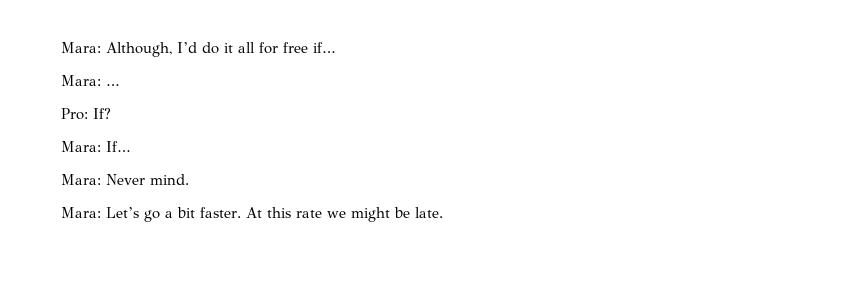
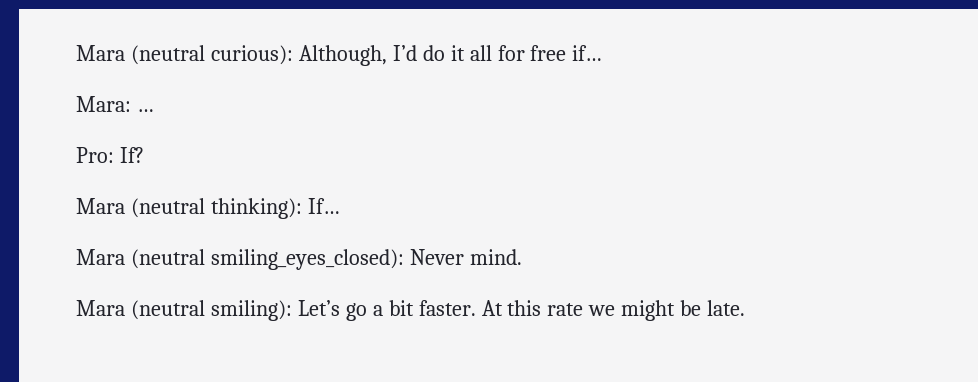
[61,42,101,53] Mara: -> [76,45,293,65] Mara (neutral curious):
[61,141,130,152] [61,174,101,185] Mara: If… // Mara: -> [76,198,340,219] [76,249,404,270] Mara (neutral thinking): If… // Mara (neutral smiling_eyes_closed):
[61,207,101,218] Mara: -> [76,300,292,321] Mara (neutral smiling):

